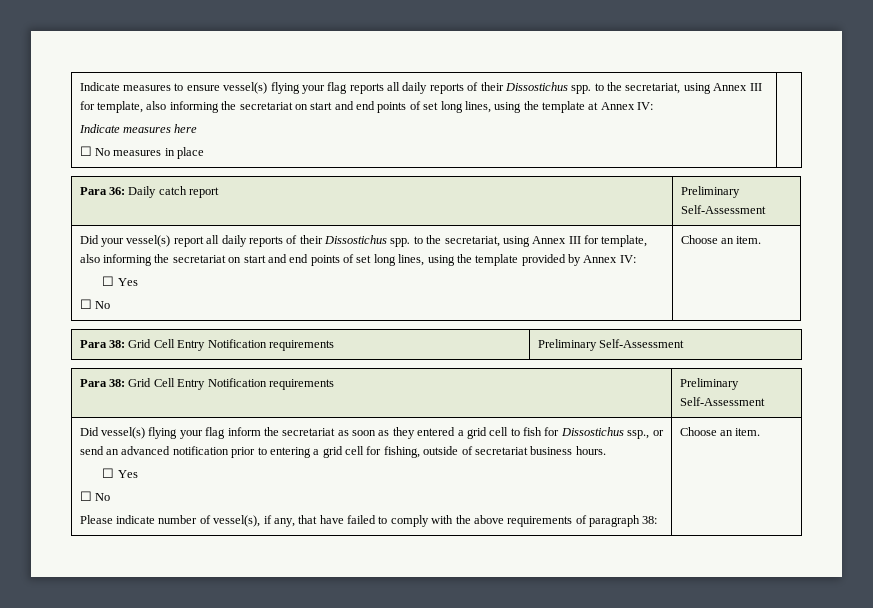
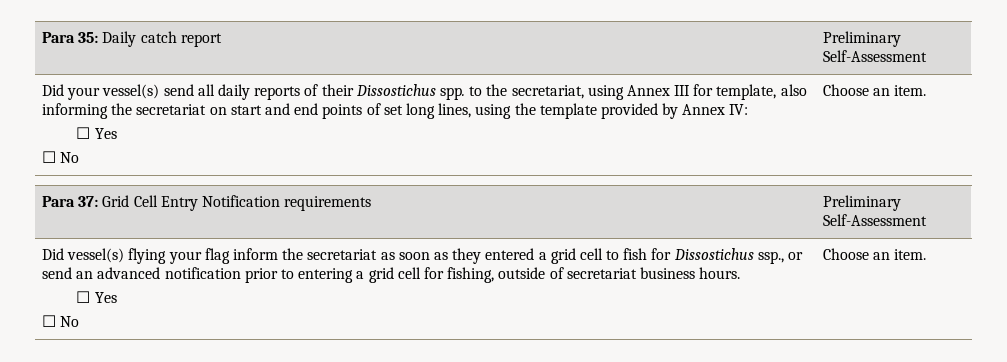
[79,82,762,94] [79,101,654,113] [78,124,198,133] [79,146,205,159] [79,187,125,195] Indicate measures to ensure vessel(s) flying your flag reports all daily reports of their Dissostichus spp. to the secretariat, using Annex III for template, also informing the secretariat on start and end points of set long lines, using the template at Annex IV: // Indicate measures here // ☐ No measures in place | // Para 36: -> [42,32,99,43] Para 35:
[173,236,204,247] report -> [163,84,194,96] send
[108,339,334,351] [537,339,684,351] [79,379,125,387] 38: Grid Cell Entry Notification requirements | Preliminary Self-Assessment // Para 38: -> [78,196,99,207] 37:
[79,515,658,527] // Please indicate number of vessel(s), if any, that have failed to comply with the above requirements of paragraph 38: -> (80, 321) none

